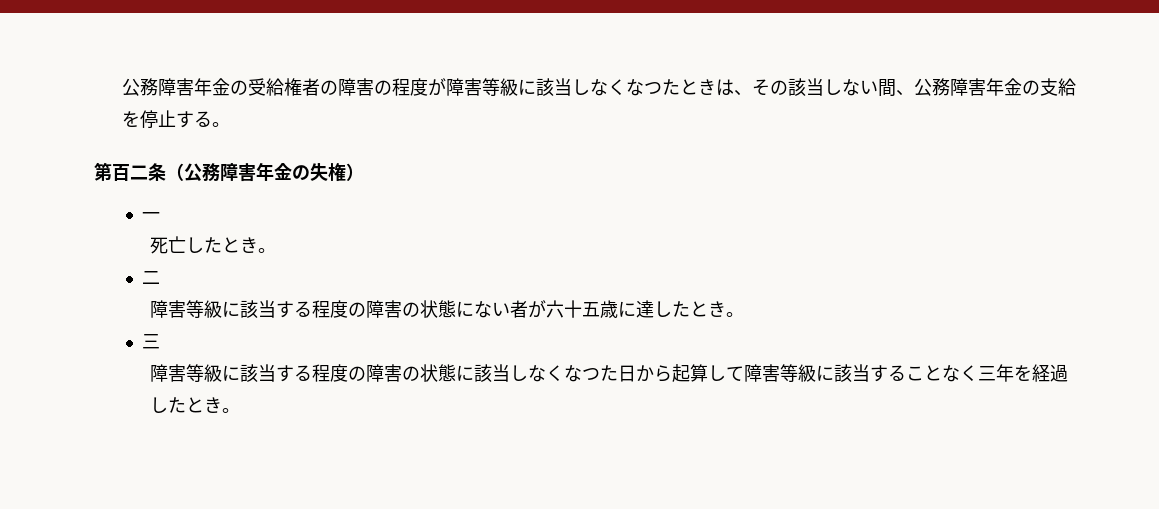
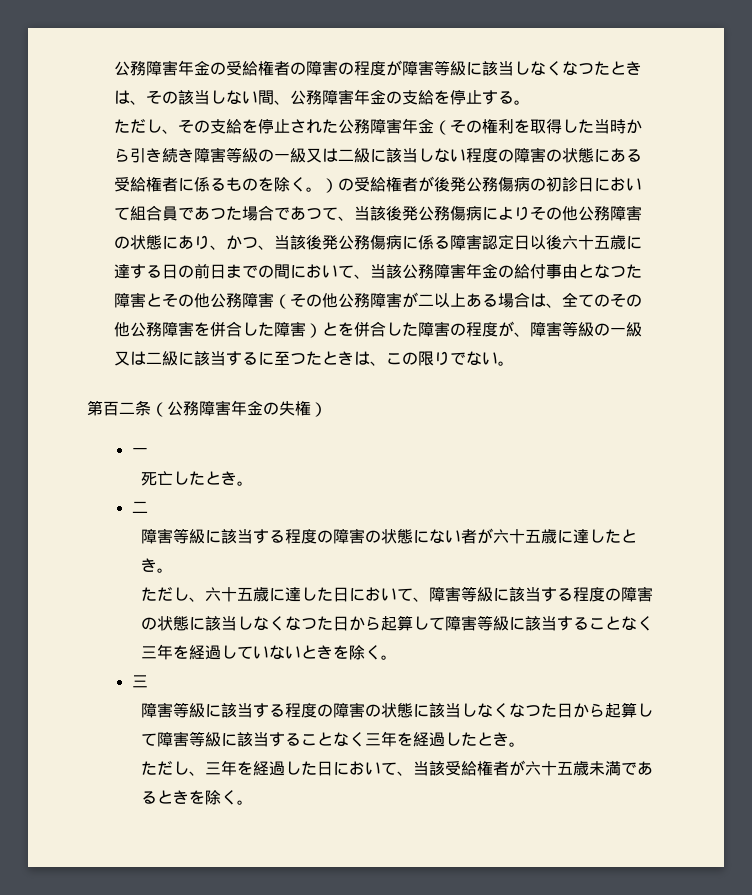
(231, 124) none -> [114,118,643,135] [114,147,643,163] [114,176,643,193] [114,205,643,221] [114,234,643,250] [114,263,643,279] [114,292,643,309] [114,321,643,338] [114,351,515,366] // ただし、その支給を停止された公務障害年金（その権利を取得した当時から引き続き障害等級の一級又は二級に該当しない程度の障害の状態にある受給権者に係るものを除く。）の受給権者が後発公務傷病の初診日において組合員であつた場合であつて、当該後発公務傷病によりその他公務障害の状態にあり、かつ、当該後発公務傷病に係る障害認定日以後六十五歳に達する日の前日までの間において、当該公務障害年金の給付事由となつた障害とその他公務障害（その他公務障害が二以上ある場合は、全てのその他公務障害を併合した障害）とを併合した障害の程度が、障害等級の一級又は二級に該当するに至つたときは、この限りでない。
(745, 314) none -> [141,586,654,602] [141,615,654,631] [141,644,398,660] // ただし、六十五歳に達した日において、障害等級に該当する程度の障害の状態に該当しなくなつた日から起算して障害等級に該当することなく三年を経過していないときを除く。
(241, 410) none -> [141,760,654,776] [141,790,254,805] // ただし、三年を経過した日において、当該受給権者が六十五歳未満であるときを除く。

